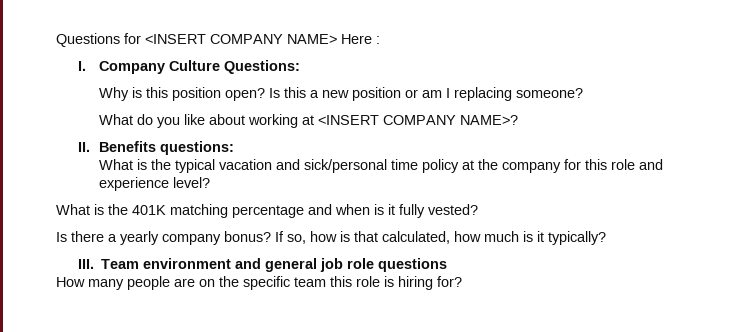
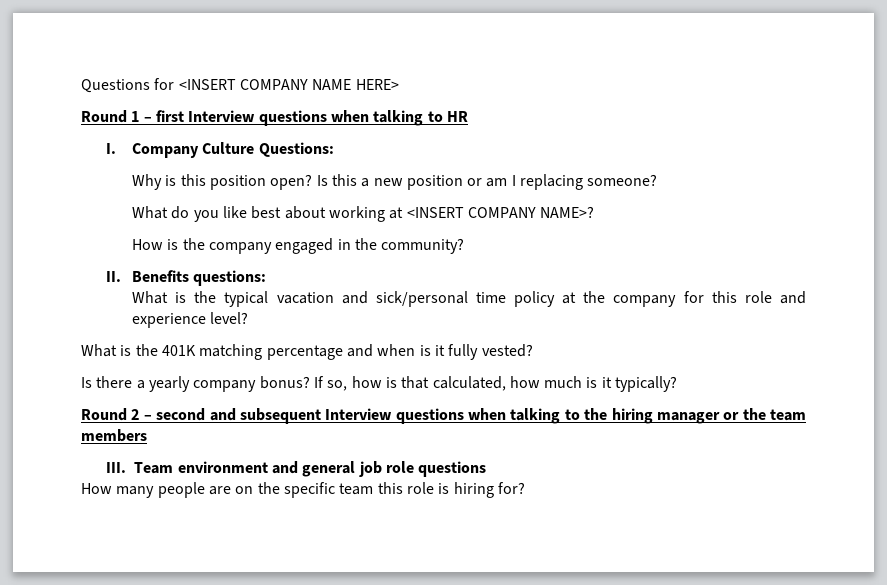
[287,34,380,44] NAME> Here : -> [312,79,399,90] [81,110,468,126] NAME HERE> // Round 1 – first Interview questions when talking to HR
(206, 119) none -> [251,206,282,219] best
(519, 120) none -> [131,238,465,254] // How is the company engaged in the community?
(606, 238) none -> [81,408,806,424] [81,429,147,442] // Round 2 – second and subsequent Interview questions when talking to the hiring manager or the team members

